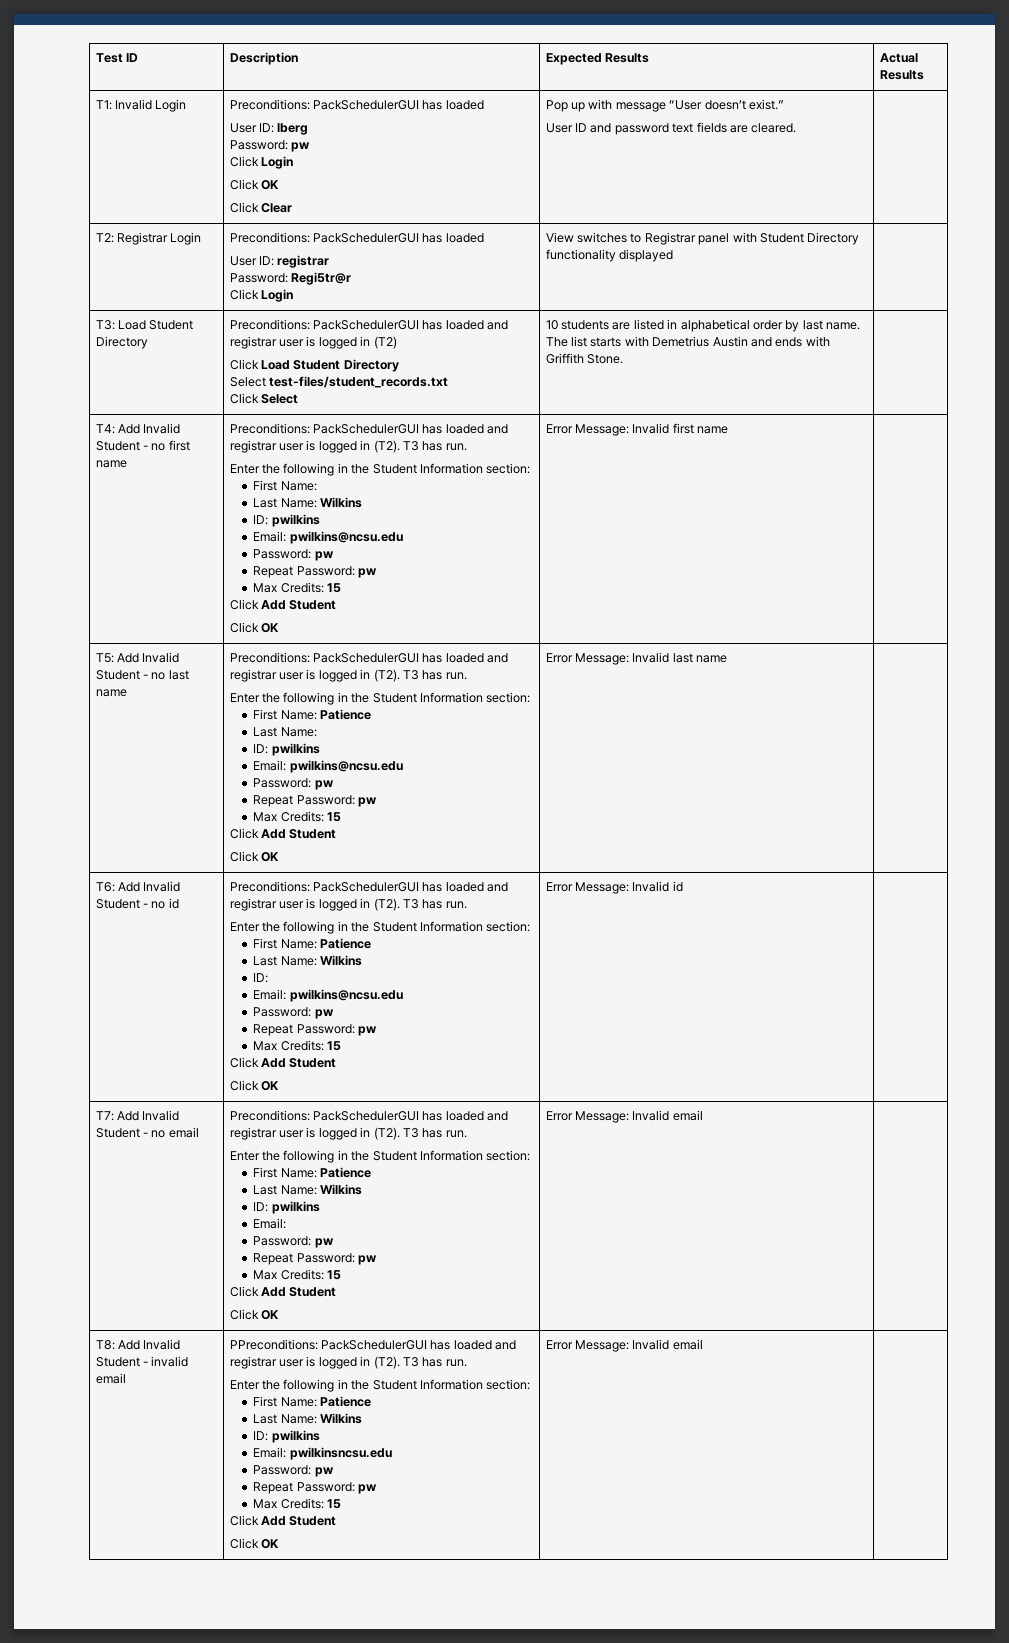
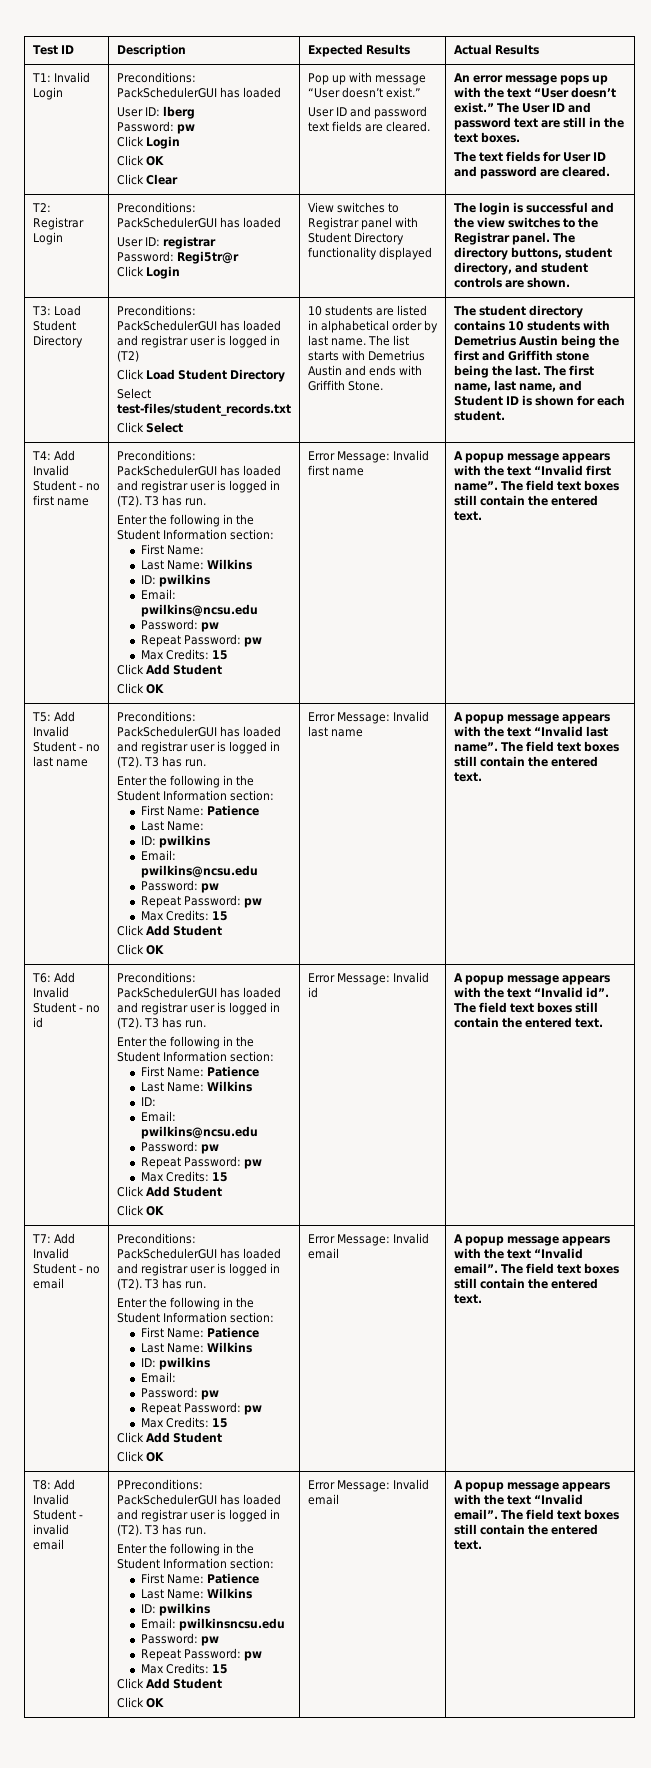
(797, 128) none -> [453,73,609,85] [453,87,617,98] [453,102,592,113] [453,117,625,130] [453,132,520,143] [453,151,607,162] [453,166,610,179] An error message pops up with the text “User doesn’t exist.” The User ID and password text are still in the text boxes. // The text fields for User ID and password are cleared.
(674, 255) none -> [453,202,615,215] [453,217,599,228] [453,232,575,245] [453,247,612,260] [453,262,588,275] [453,277,570,288] The login is successful and the view switches to the Registrar panel. The directory buttons, student directory, and student controls are shown.
(624, 359) none -> [453,305,583,318] [453,320,610,331] [453,335,619,348] [453,350,589,361] [453,365,595,378] [453,380,582,392] [453,395,626,406] [453,410,505,421] The student directory contains 10 students with Demetrius Austin being the first and Griffith stone being the last. The first name, last name, and Student ID is shown for each student.
(729, 430) none -> [453,451,610,463] [453,465,612,476] [453,480,620,491] [453,495,598,506] [453,511,482,521] A popup message appears with the text “Invalid first name”. The field text boxes still contain the entered text.
(728, 659) none -> [453,712,610,724] [453,726,609,737] [453,741,620,752] [453,756,598,767] [453,772,482,782] A popup message appears with the text “Invalid last name”. The field text boxes still contain the entered text.
(683, 886) none -> [453,973,610,985] [453,987,610,998] [453,1002,599,1013] [453,1017,603,1028] A popup message appears with the text “Invalid id”. The field text boxes still contain the entered text.
(703, 1115) none -> [453,1234,610,1246] [453,1248,583,1259] [453,1263,620,1274] [453,1278,598,1289] [453,1294,482,1304] A popup message appears with the text “Invalid email”. The field text boxes still contain the entered text.
(703, 1344) none -> [453,1480,610,1492] [453,1494,583,1505] [453,1509,620,1520] [453,1524,598,1535] [453,1540,482,1550] A popup message appears with the text “Invalid email”. The field text boxes still contain the entered text.

